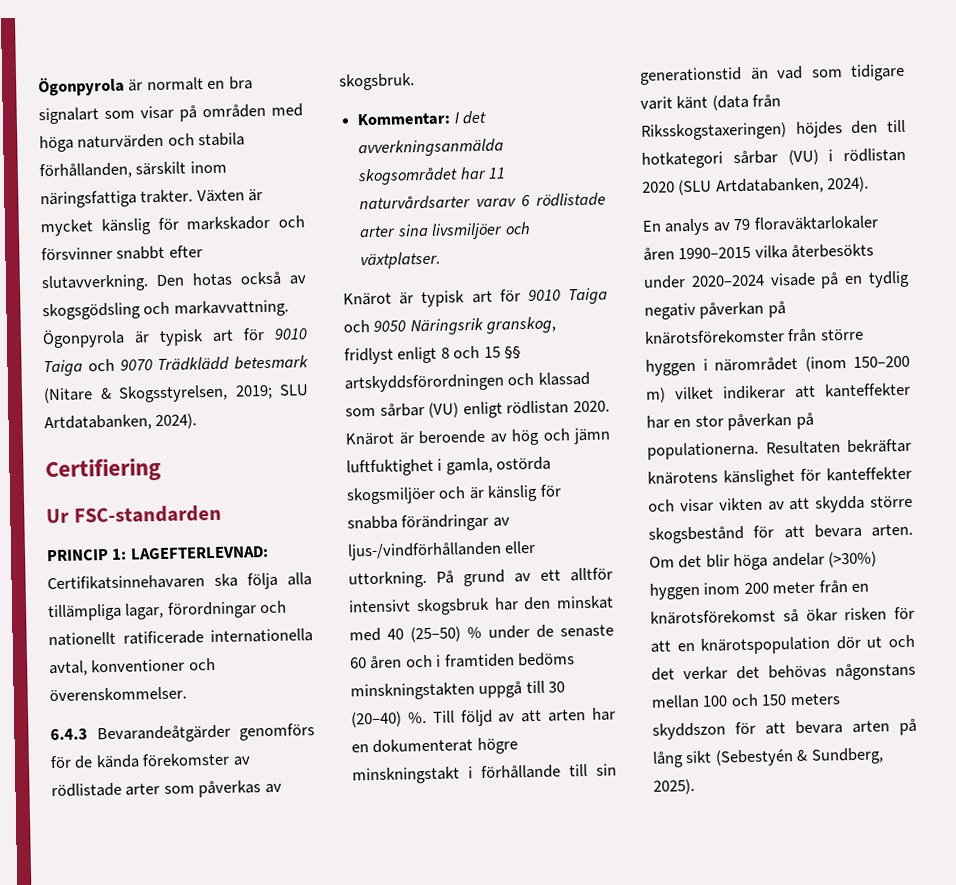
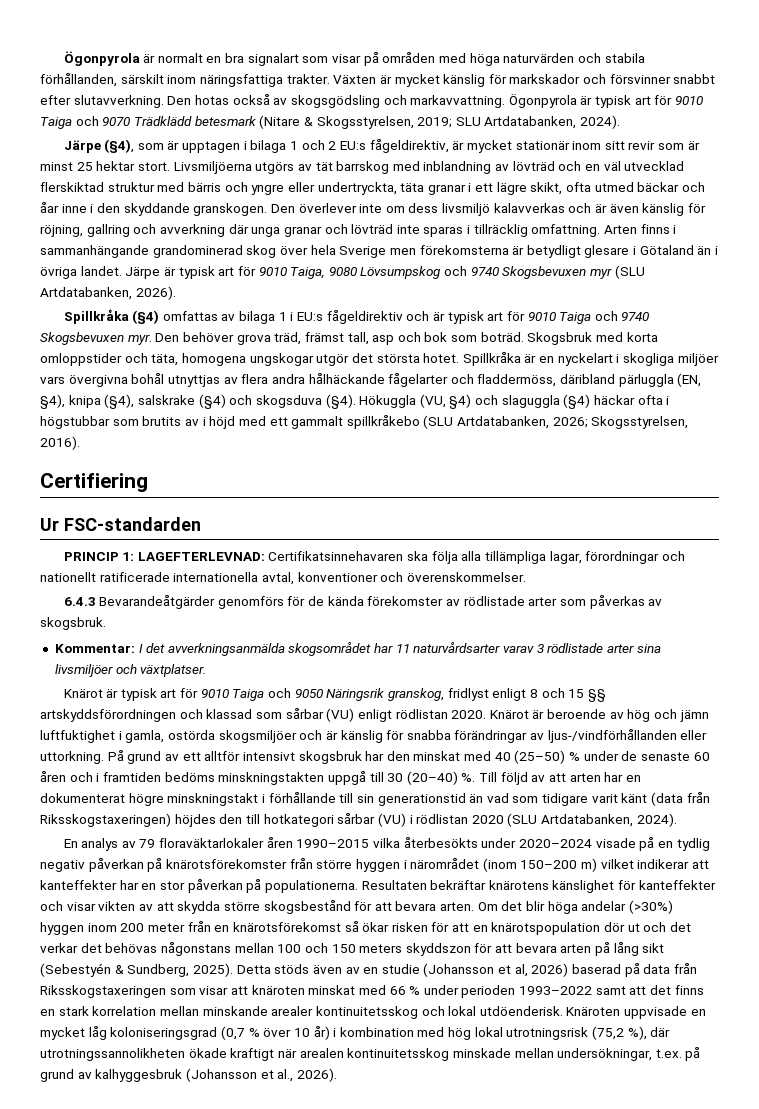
(198, 421) none -> [63,139,700,153] [40,161,685,174] [40,182,705,195] [40,202,706,216] [40,224,677,237] [40,245,719,258] [40,265,645,279] [40,286,176,300] [63,309,650,324] [40,332,658,345] [40,352,719,366] [40,373,702,387] [40,394,670,409] [40,415,689,429] [40,436,80,450] // Järpe (§4), som är upptagen i bilaga 1 och 2 EU:s fågeldirektiv, är mycket stationär inom sitt revir som är minst 25 hektar stort. Livsmiljöerna utgörs av tät barrskog med inblandning av lövträd och en väl utvecklad flerskiktad struktur med bärris och yngre eller undertryckta, täta granar i ett lägre skikt, ofta utmed bäckar och åar inne i den skyddande granskogen. Den överlever inte om dess livsmiljö kalavverkas och är även känslig för röjning, gallring och avverkning där unga granar och lövträd inte sparas i tillräcklig omfattning. Arten finns i sammanhängande grandominerad skog över hela Sverige men förekomsterna är betydligt glesare i Götaland än i övriga landet. Järpe är typisk art för 9010 Taiga, 9080 Lövsumpskog och 9740 Skogsbevuxen myr (SLU Artdatabanken, 2026). // Spillkråka (§4) omfattas av bilaga 1 i EU:s fågeldirektiv och är typisk art för 9010 Taiga och 9740 Skogsbevuxen myr. Den behöver grova träd, främst tall, asp och bok som boträd. Skogsbruk med korta omloppstider och täta, homogena ungskogar utgör det största hotet. Spillkråka är en nyckelart i skogliga miljöer vars övergivna bohål utnyttjas av flera andra hålhäckande fågelarter och fladdermöss, däribland pärluggla (EN, §4), knipa (§4), salskrake (§4) och skogsduva (§4). Hökuggla (VU, §4) och slaguggla (§4) häckar ofta i högstubbar som brutits av i höjd med ett gammalt spillkråkebo (SLU Artdatabanken, 2026; Skogsstyrelsen, 2016).
[521,194,532,207] 6 -> [536,644,544,653] 3
(695, 786) none -> [236,963,697,977] [40,985,704,998] [40,1006,706,1019] [40,1026,671,1040] [40,1047,701,1061] [40,1068,337,1082] Detta stöds även av en studie (Johansson et al, 2026) baserad på data från Riksskogstaxeringen som visar att knäroten minskat med 66 % under perioden 1993–2022 samt att det finns en stark korrelation mellan minskande arealer kontinuitetsskog och lokal utdöenderisk. Knäroten uppvisade en mycket låg koloniseringsgrad (0,7 % över 10 år) i kombination med hög lokal utrotningsrisk (75,2 %), där utrotningssannolikheten ökade kraftigt när arealen kontinuitetsskog minskade mellan undersökningar, t.ex. på grund av kalhyggesbruk (Johansson et al., 2026).

